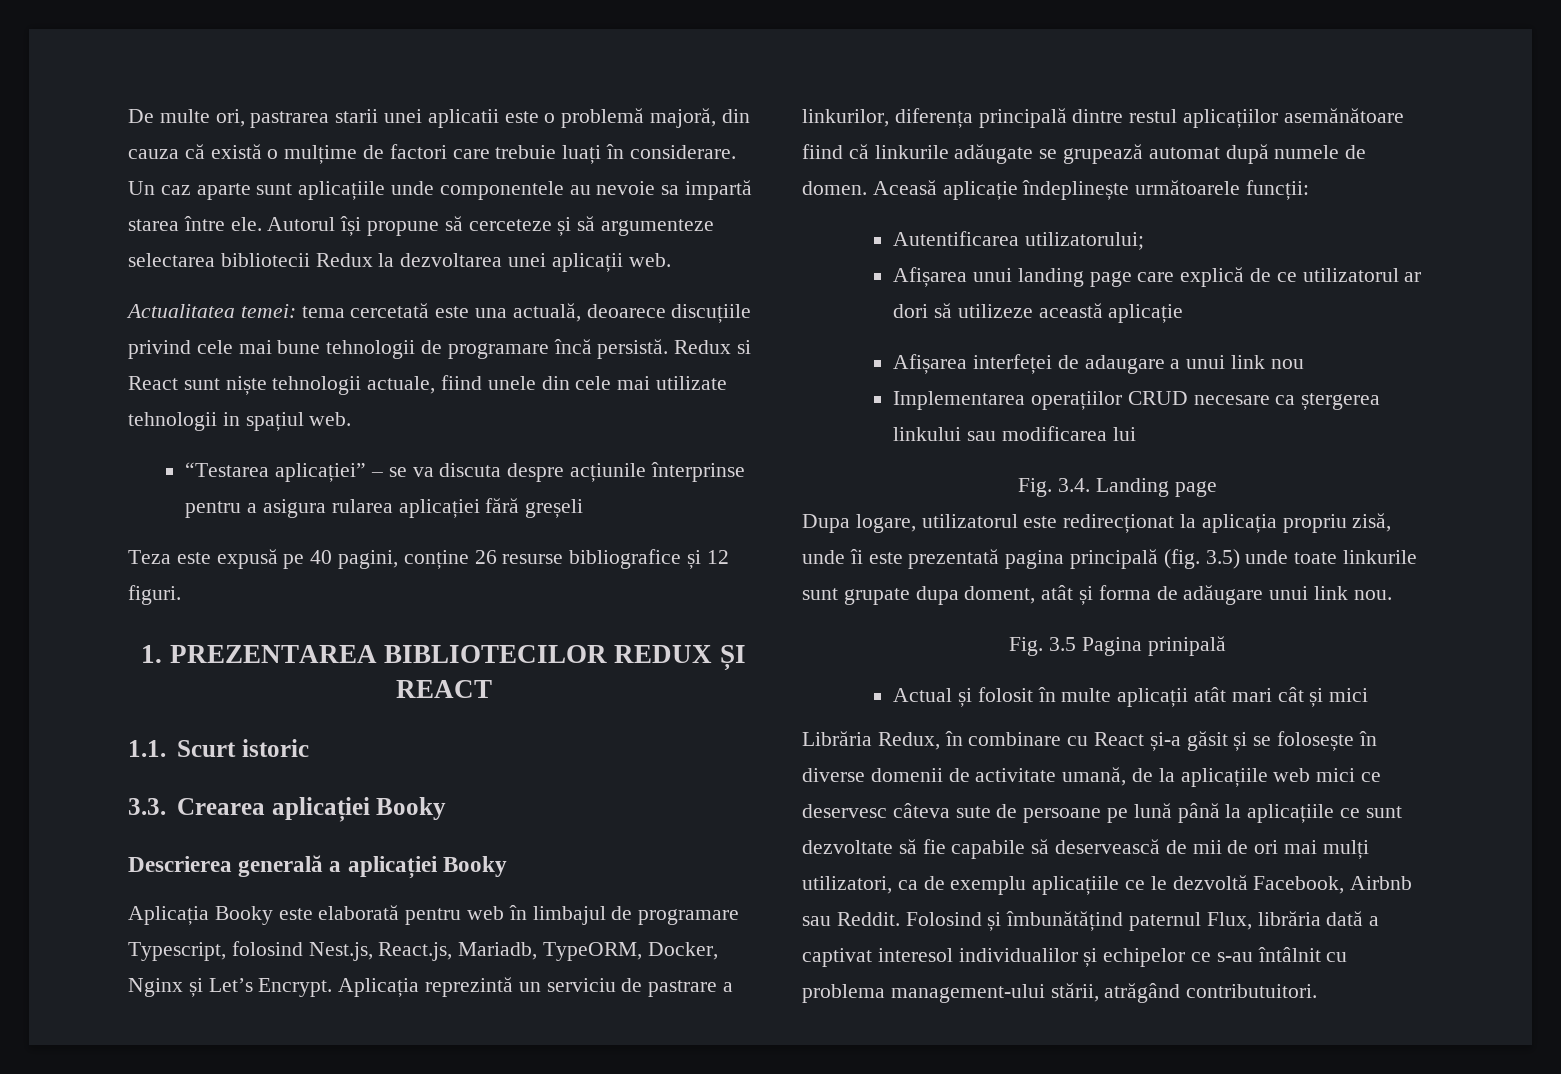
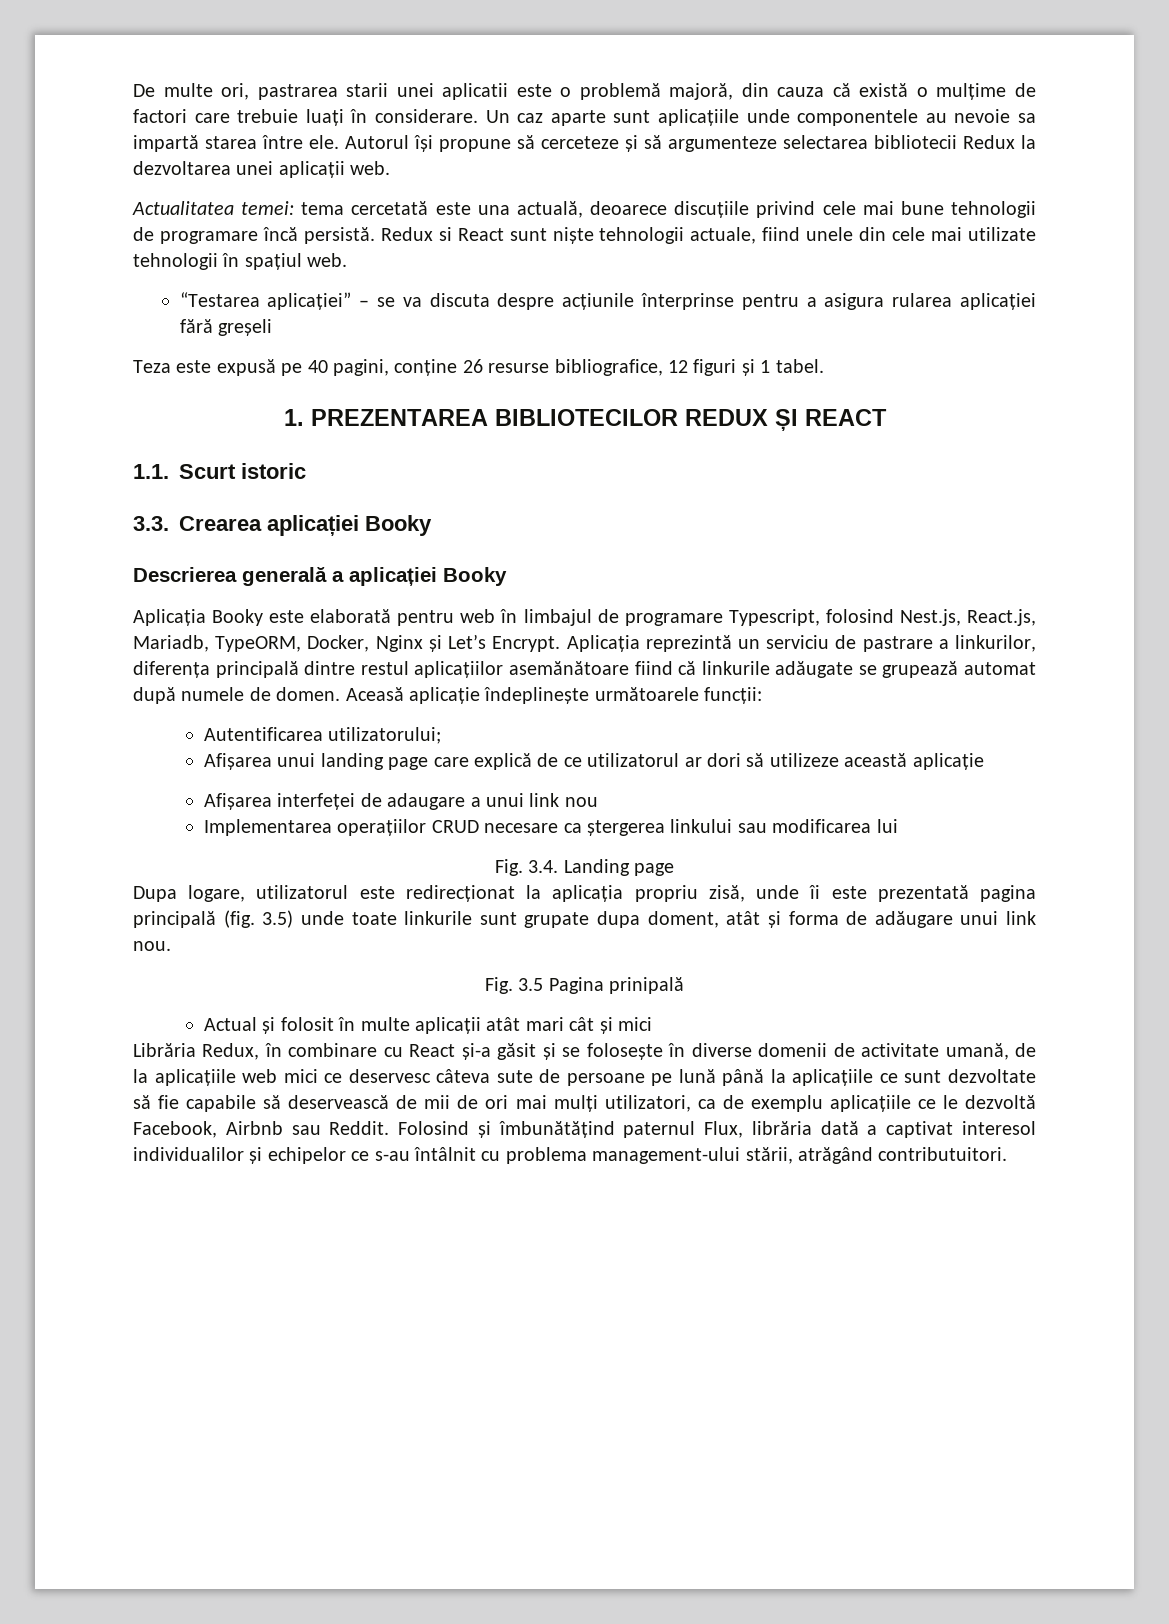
[222,412,240,426] in -> [222,253,240,267] în
[569,549,729,569] [128,585,181,605] bibliografice și 12 figuri. -> [554,359,824,376] bibliografice, 12 figuri și 1 tabel.

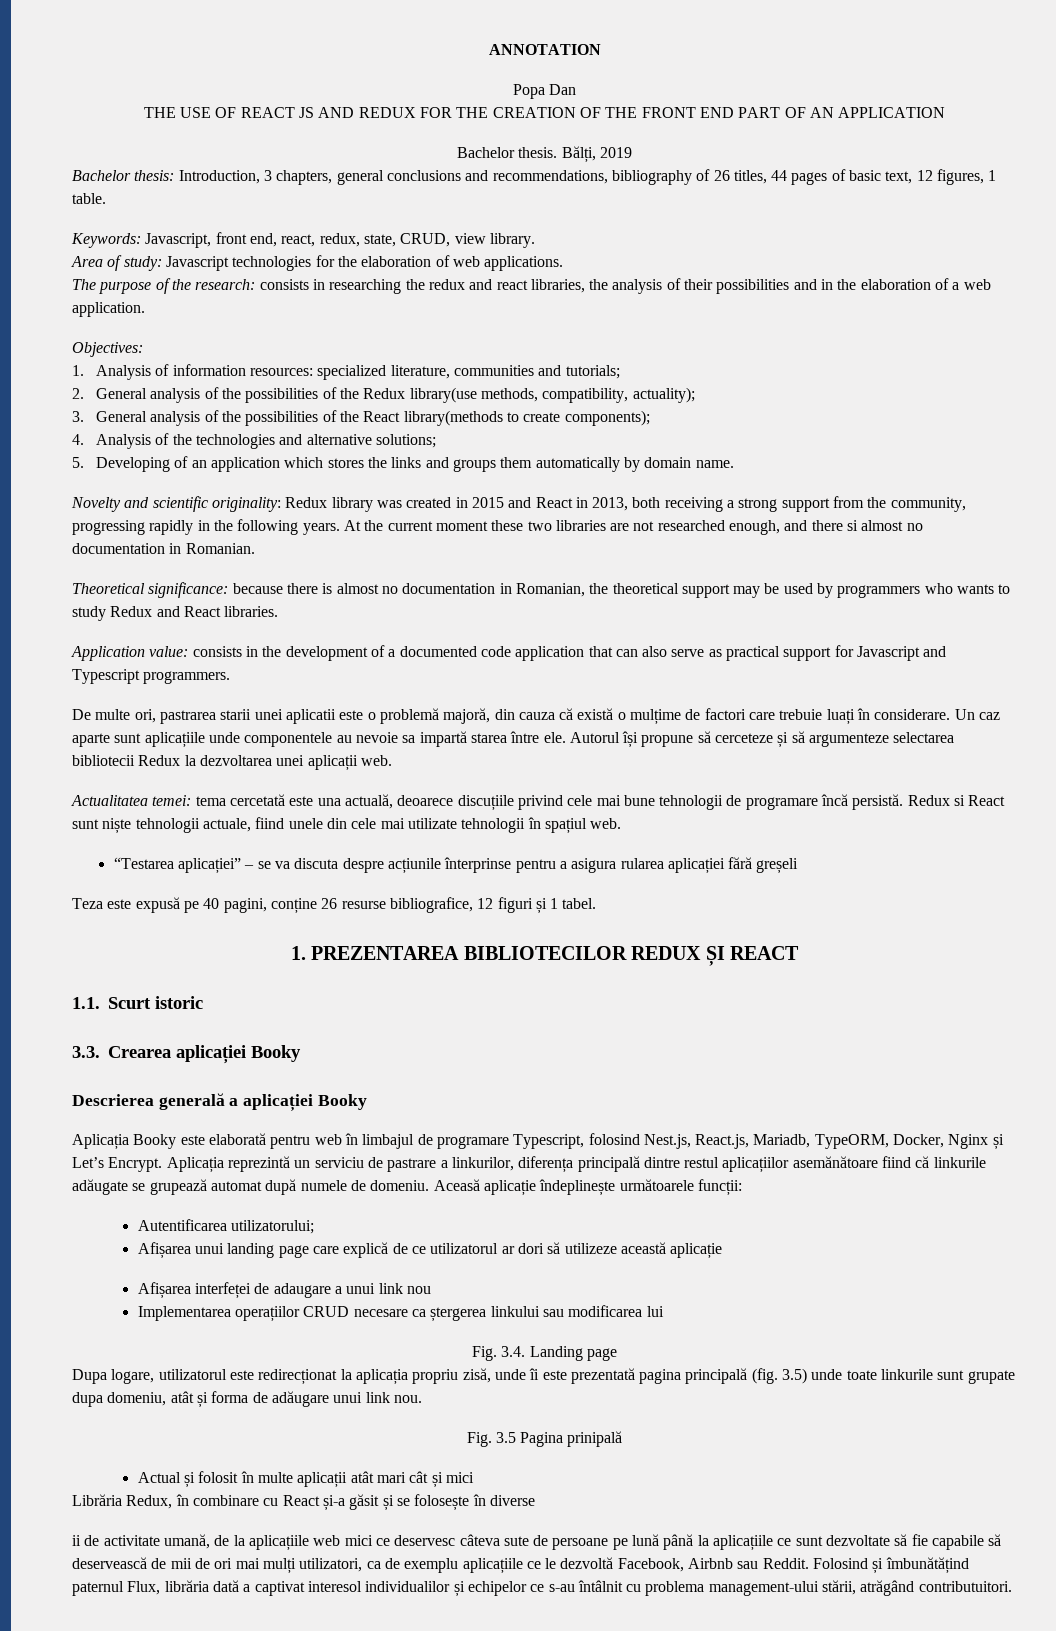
(133, 90) none -> [488,44,601,55] [512,84,577,99] [143,107,946,118] [457,146,632,163] [72,169,997,185] [72,193,106,204] [71,232,535,248] [71,255,564,271] [72,278,991,294] [72,302,145,317] [72,342,143,357] [72,364,620,380] [72,387,695,403] [72,410,650,426] [72,433,436,449] [72,456,734,472] [71,496,966,512] [72,519,923,535] [72,543,255,554] [72,582,1011,598] [72,606,279,621] [71,645,947,661] [72,669,231,684] ANNOTATION // Popa Dan // THE USE OF REACT JS AND REDUX FOR THE CREATION OF THE FRONT END PART OF AN APPLICATION // Bachelor thesis. Bălți, 2019 // Bachelor thesis: Introduction, 3 chapters, general conclusions and recommendations, bibliography of 26 titles, 44 pages of basic text, 12 figures, 1 table. // Keywords: Javascript, front end, react, redux, state, CRUD, view library. // Area of study: Javascript technologies for the elaboration of web applications. // The purpose of the research: consists in researching the redux and react libraries, the analysis of their possibilities and in the elaboration of a web application. // Objectives: // 1. Analysis of information resources: specialized literature, communities and tutorials; // 2. General analysis of the possibilities of the Redux library(use methods, compatibility, actuality); // 3. General analysis of the possibilities of the React library(methods to create components); // 4. Analysis of the technologies and alternative solutions; // 5. Developing of an application which stores the links and groups them automatically by domain name. // Novelty and scientific originality: Redux library was created in 2015 and React in 2013, both receiving a strong support from the community, progressing rapidly in the following years. At the current moment these two libraries are not researched enough, and there si almost no documentation in Romanian. // Theoretical significance: because there is almost no documentation in Romanian, the theoretical support may be used by programmers who wants to study Redux and React libraries. // Application value: consists in the development of a documented code application that can also serve as practical support for Javascript and Typescript programmers. //
[276,687,341,701] domen. -> [370,1180,430,1191] domeniu.
[647,911,719,928] doment, -> [107,1392,167,1406] domeniu,
[758,1043,828,1057] domenii -> [72,1535,81,1546] // ii

